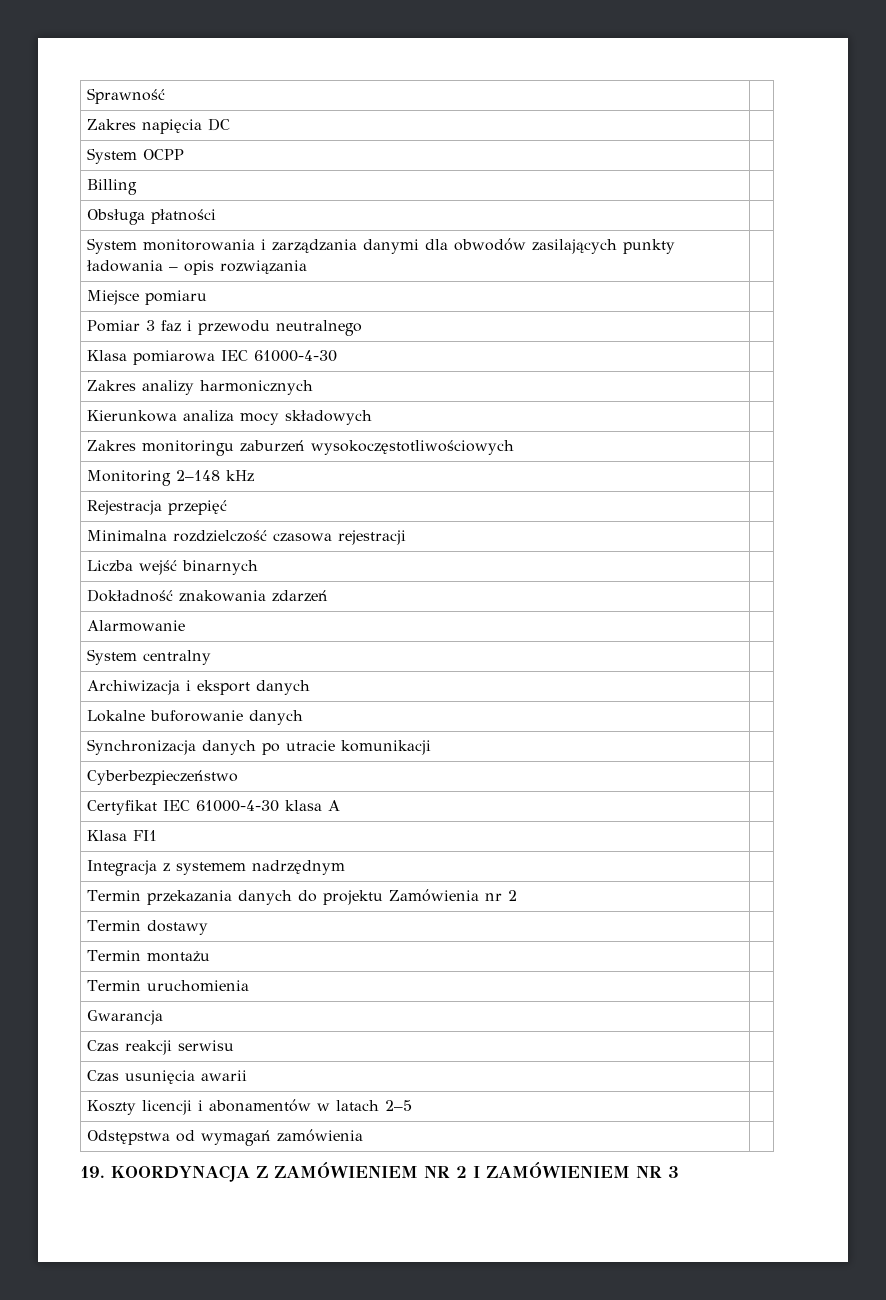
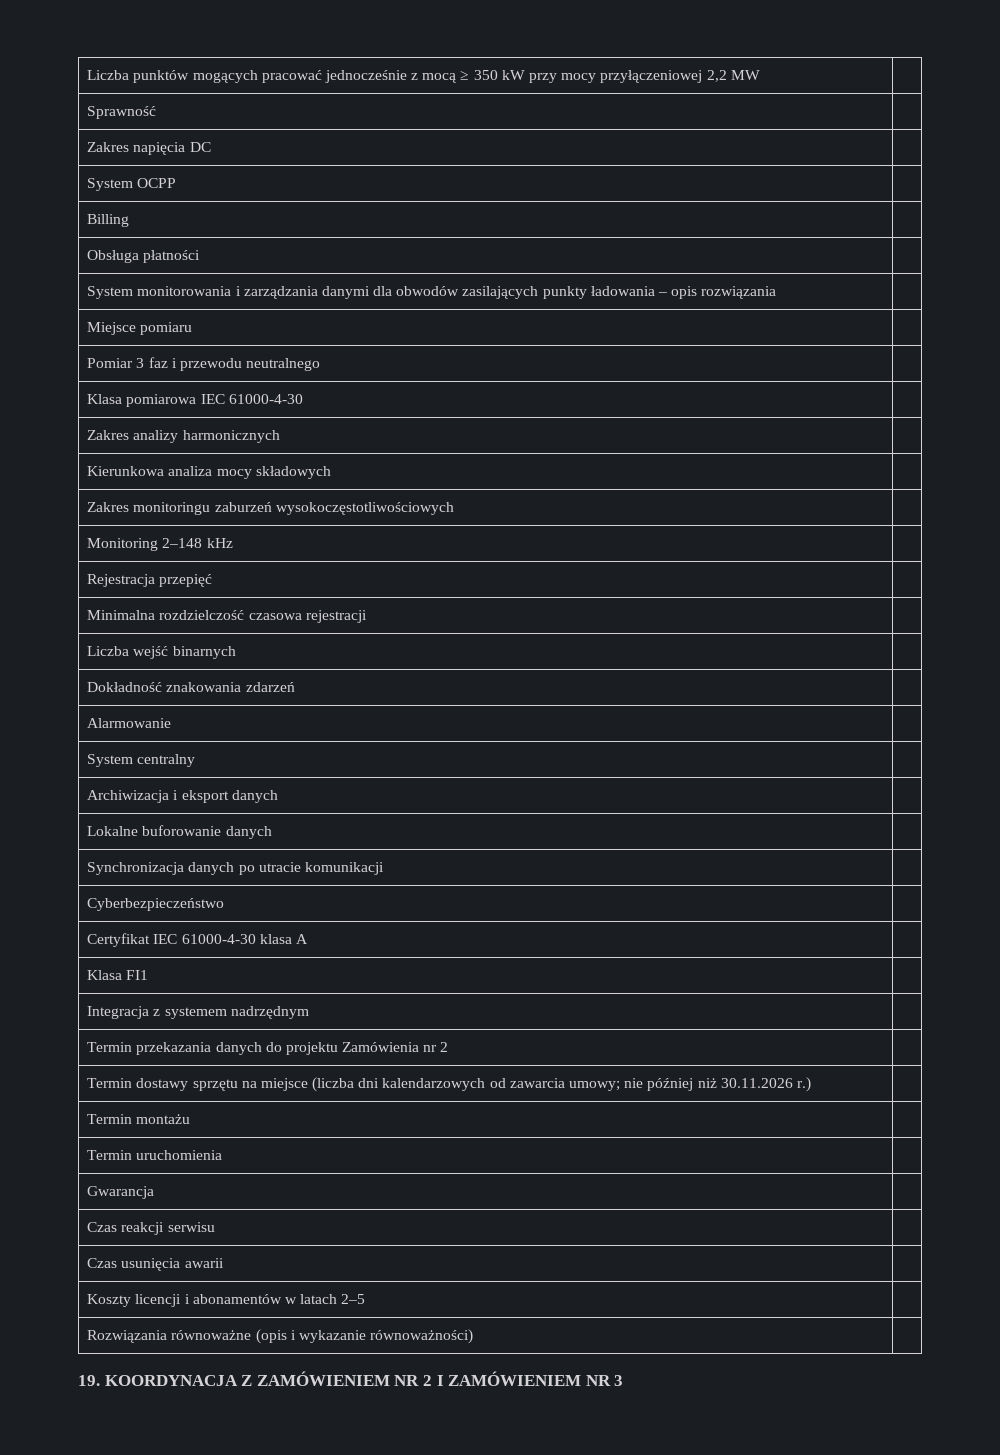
(87, 96) none -> [87,70,760,83] Liczba punktów mogących pracować jednocześnie z mocą ≥ 350 kW przy mocy przyłączeniowej 2,2 MW | //
(209, 927) none -> [192,1077,811,1092] sprzętu na miejsce (liczba dni kalendarzowych od zawarcia umowy; nie później niż 30.11.2026 r.)
[87,1129,364,1146] Odstępstwa od wymagań zamówienia -> [87,1329,474,1344] Rozwiązania równoważne (opis i wykazanie równoważności)

